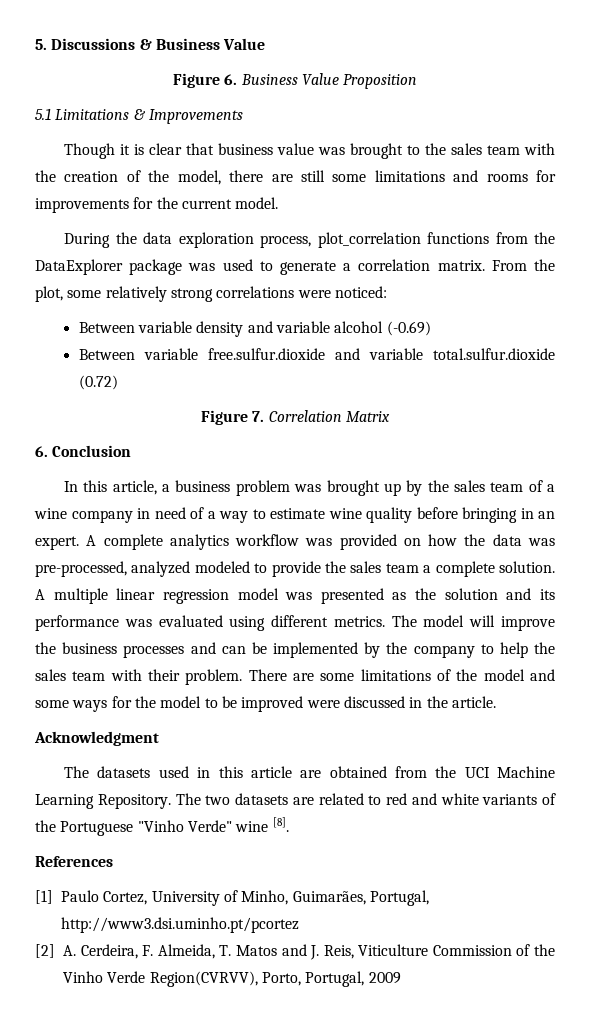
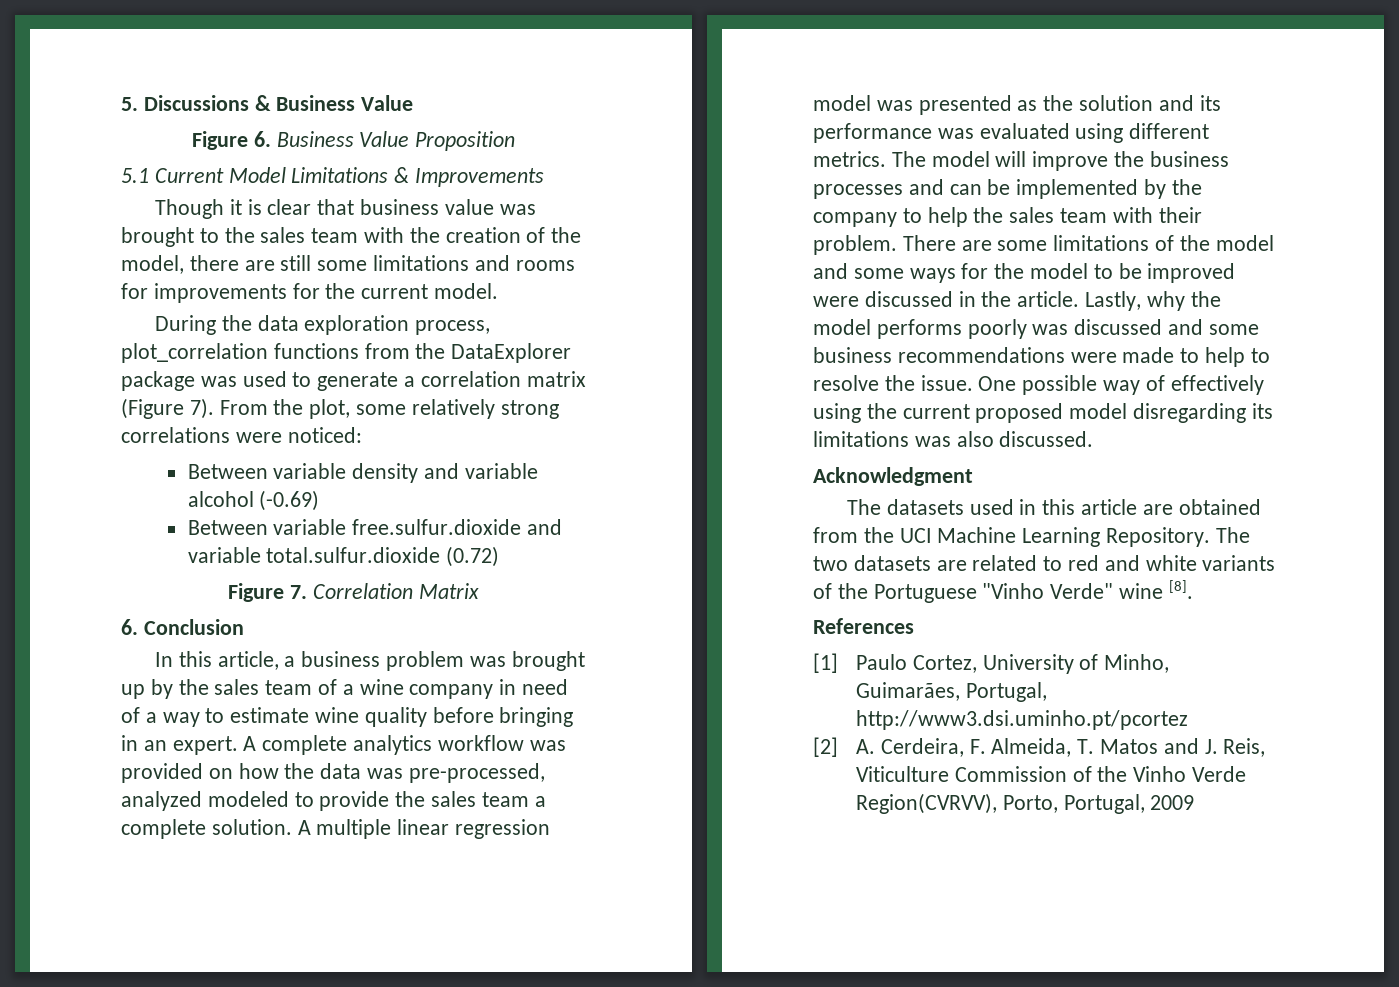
(51, 114) none -> [154,167,286,183] Current Model
[437,260,485,271] matrix. -> [526,371,586,387] [121,398,214,419] matrix (Figure 7).
(496, 702) none -> [1085,291,1221,311] [813,319,1259,339] [813,347,1270,367] [813,375,1264,395] [813,403,1273,423] [813,431,1094,447] Lastly, why the model performs poorly was discussed and some business recommendations were made to help to resolve the issue. One possible way of effectively using the current proposed model disregarding its limitations was also discussed.

